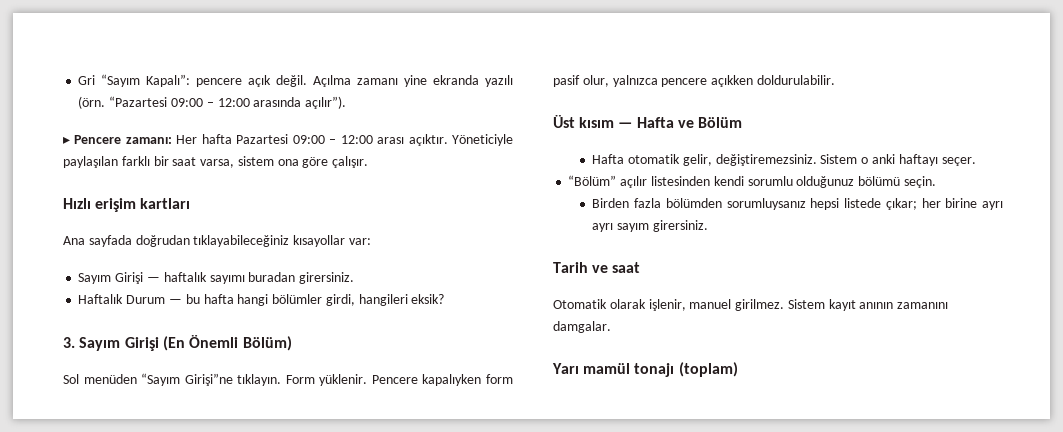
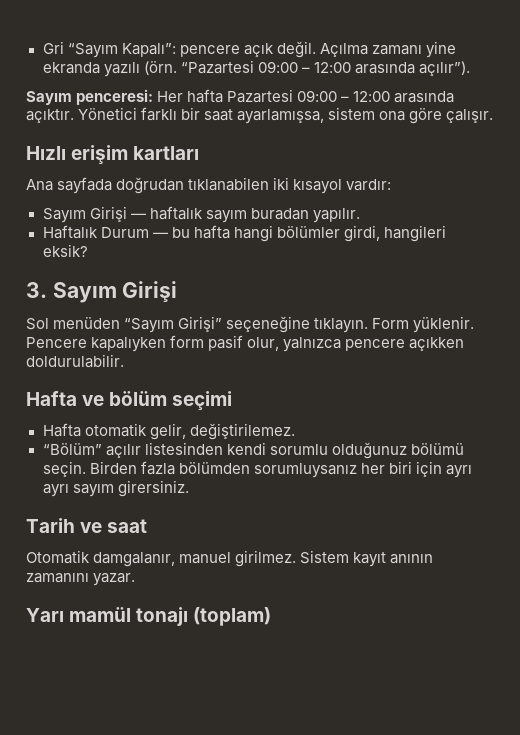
[63,135,172,144] ▸ Pencere zamanı: -> [26,89,154,105] Sayım penceresi:
[377,134,513,146] [63,156,118,168] arası açıktır. Yöneticiyle paylaşılan -> [394,91,455,103] [26,107,138,123] arasında açıktır. Yönetici
[200,159,235,168] varsa, -> [237,109,325,124] ayarlamışsa,
[193,235,371,247] tıklayabileceğiniz kısayollar var: -> [188,177,392,194] tıklanabilen iki kısayol vardır:
[209,272,355,284] sayımı buradan girersiniz. -> [205,208,360,223] sayım buradan yapılır.
[162,335,292,351] (En Önemli Bölüm) -> (178, 291) none
[184,373,233,386] Girişi”ne -> [178,316,311,333] Girişi” seçeneğine
[553,115,742,128] [592,154,976,166] Üst kısım — Hafta ve Bölüm // Hafta otomatik gelir, değiştiremezsiniz. Sistem o anki haftayı seçer. -> [26,391,233,410] [42,423,295,440] Hafta ve bölüm seçimi // Hafta otomatik gelir, değiştirilemez.
(936, 182) // -> (86, 469) none
[810,198,978,210] hepsi listede çıkar; her birine -> [360,461,442,477] her biri için
[609,299,686,311] olarak işlenir, -> [93,552,176,567] damgalanır,
[553,321,611,333] damgalar. -> [93,573,136,586] yazar.

